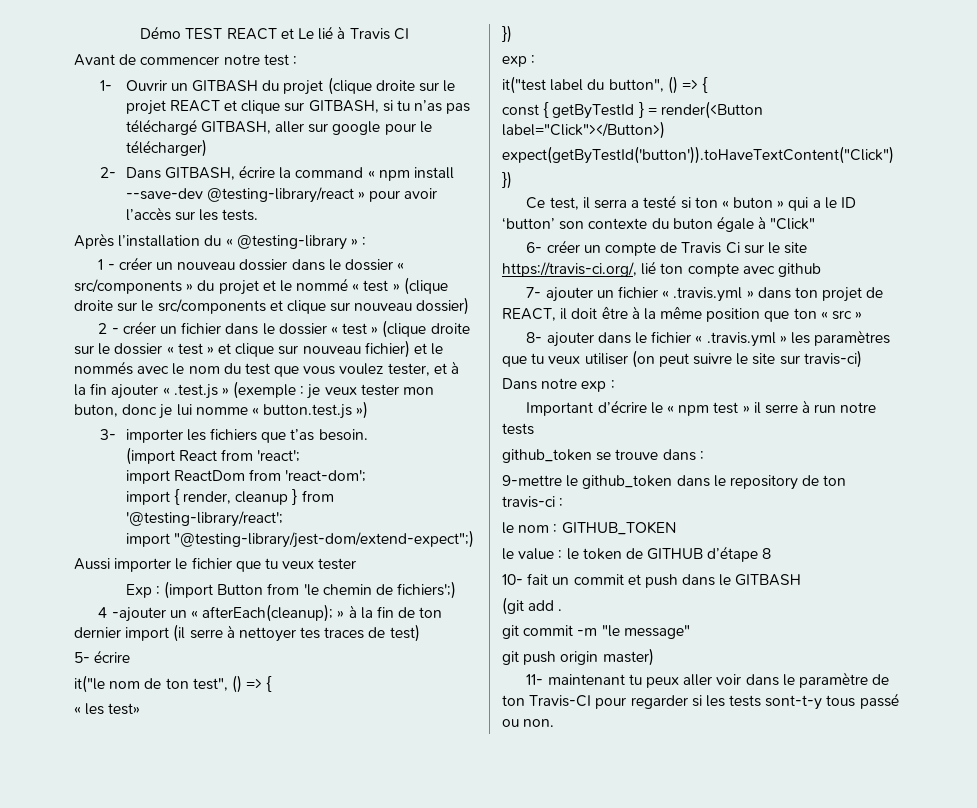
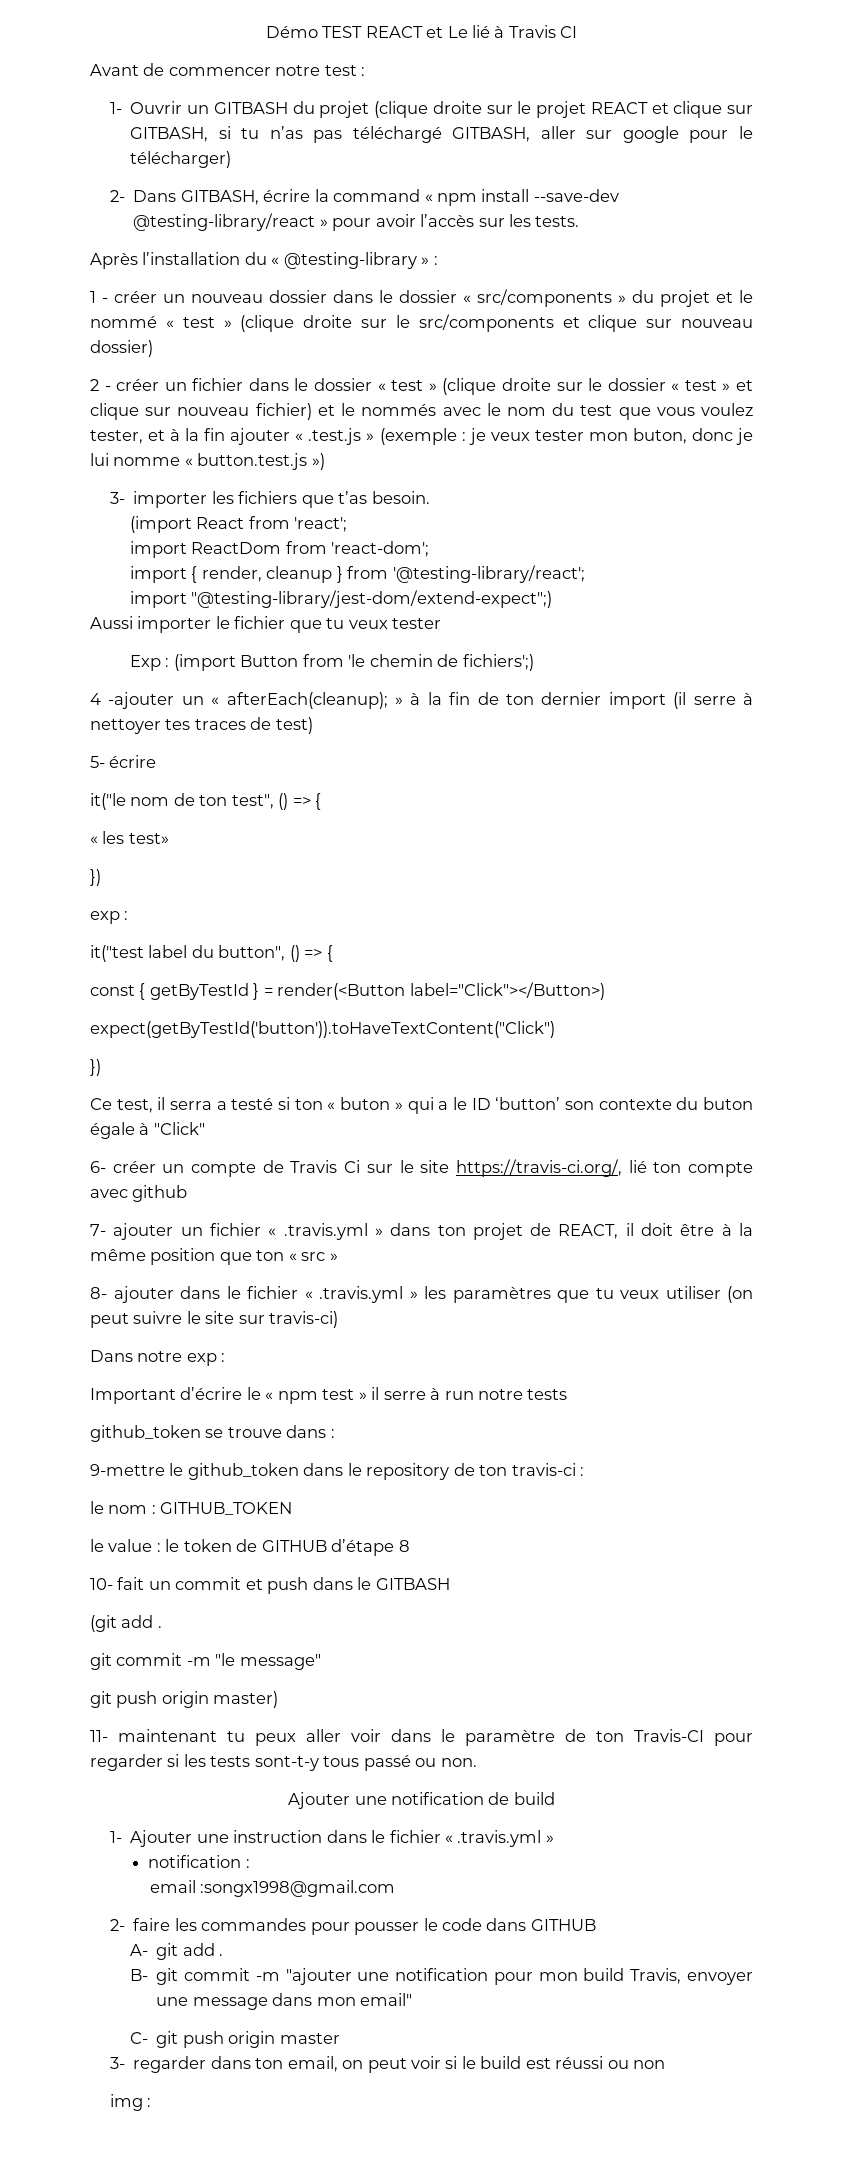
(555, 723) none -> [288,1792,555,1809] [109,1830,554,1847] [148,1855,250,1868] [149,1880,396,1897] [109,1918,596,1935] [129,1943,224,1960] [129,1968,754,1985] [156,1993,413,2010] [129,2031,340,2048] [109,2056,666,2073] [109,2094,152,2111] // Ajouter une notification de build // 1- Ajouter une instruction dans le fichier « .travis.yml » // notification : // email :songx1998@gmail.com // 2- faire les commandes pour pousser le code dans GITHUB // A- git add . // B- git commit -m "ajouter une notification pour mon build Travis, envoyer une message dans mon email" // C- git push origin master // 3- regarder dans ton email, on peut voir si le build est réussi ou non // img :

